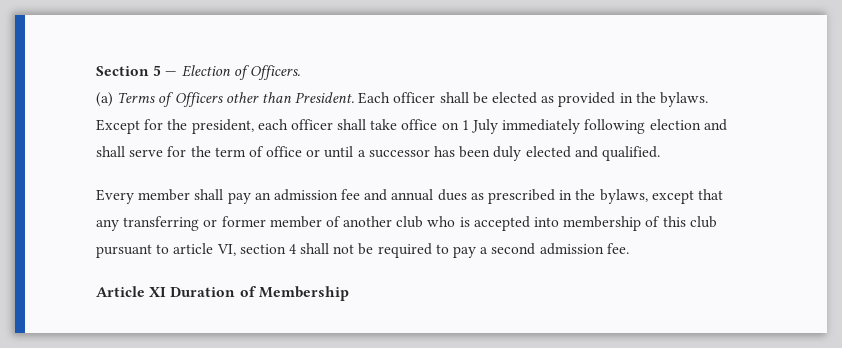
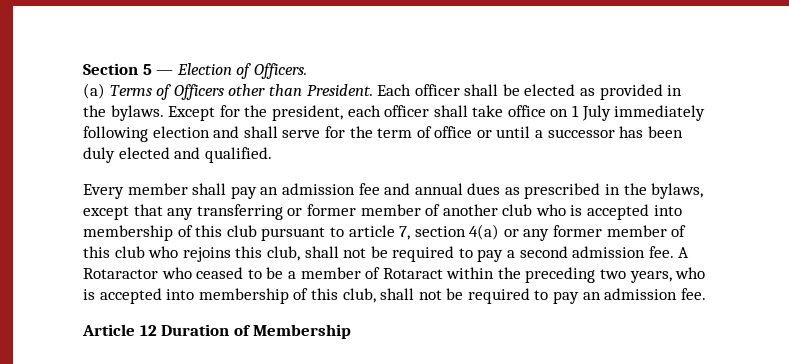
[216,244,296,256] VI, section 4 -> [399,224,687,241] [83,246,300,262] 7, section 4(a) or any former member of this club who rejoins this club,
(629, 248) none -> [678,247,690,258] [83,267,706,283] [83,288,706,304] A Rotaractor who ceased to be a member of Rotaract within the preceding two years, who is accepted into membership of this club, shall not be required to pay an admission fee.
[149,287,167,297] XI -> [139,325,157,336] 12

